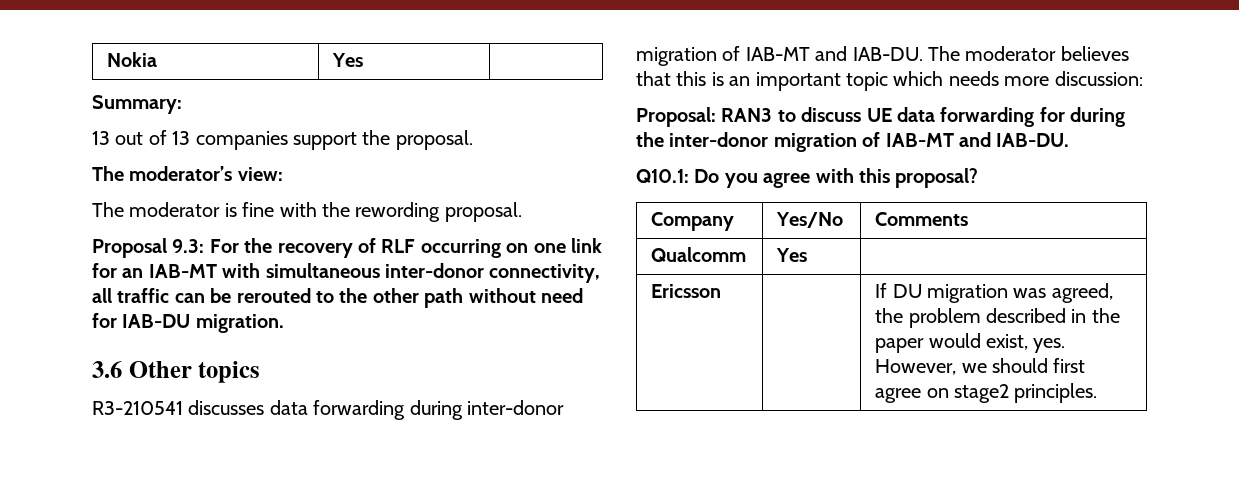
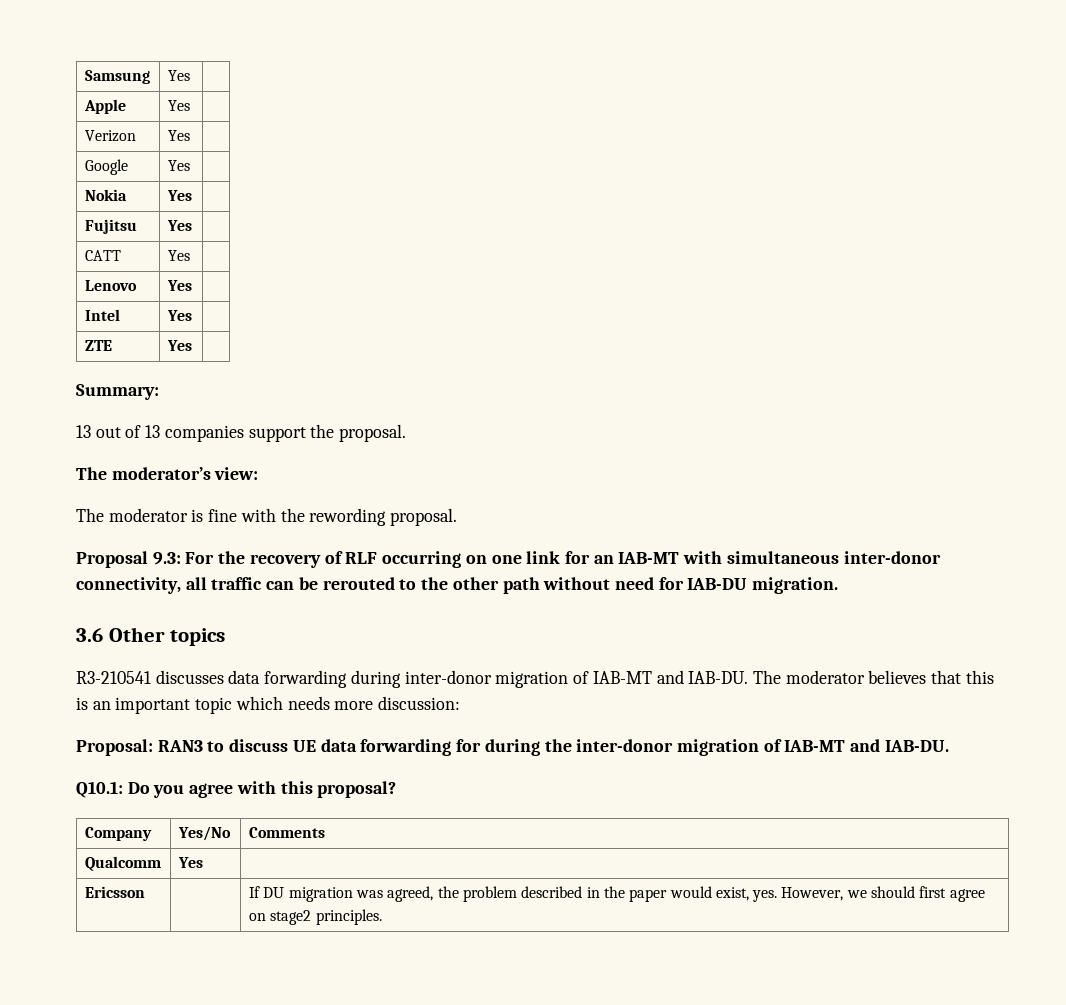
[107,52,158,67] Nokia -> [84,70,150,84] [167,70,190,81] [83,99,126,114] [167,100,190,111] [84,130,136,142] [167,130,190,141] [84,159,128,175] [167,160,190,171] [84,189,127,201] [166,190,192,201] [84,219,137,234] [166,220,192,231] [84,250,121,261] [167,250,190,261] [84,280,137,291] [166,280,192,291] [84,309,120,321] [166,310,192,321] [84,340,112,351] Samsung | Yes | // Apple | Yes | // Verizon | Yes | // Google | Yes | // Nokia | Yes | // Fujitsu | Yes | // CATT | Yes | // Lenovo | Yes | // Intel | Yes | // ZTE

